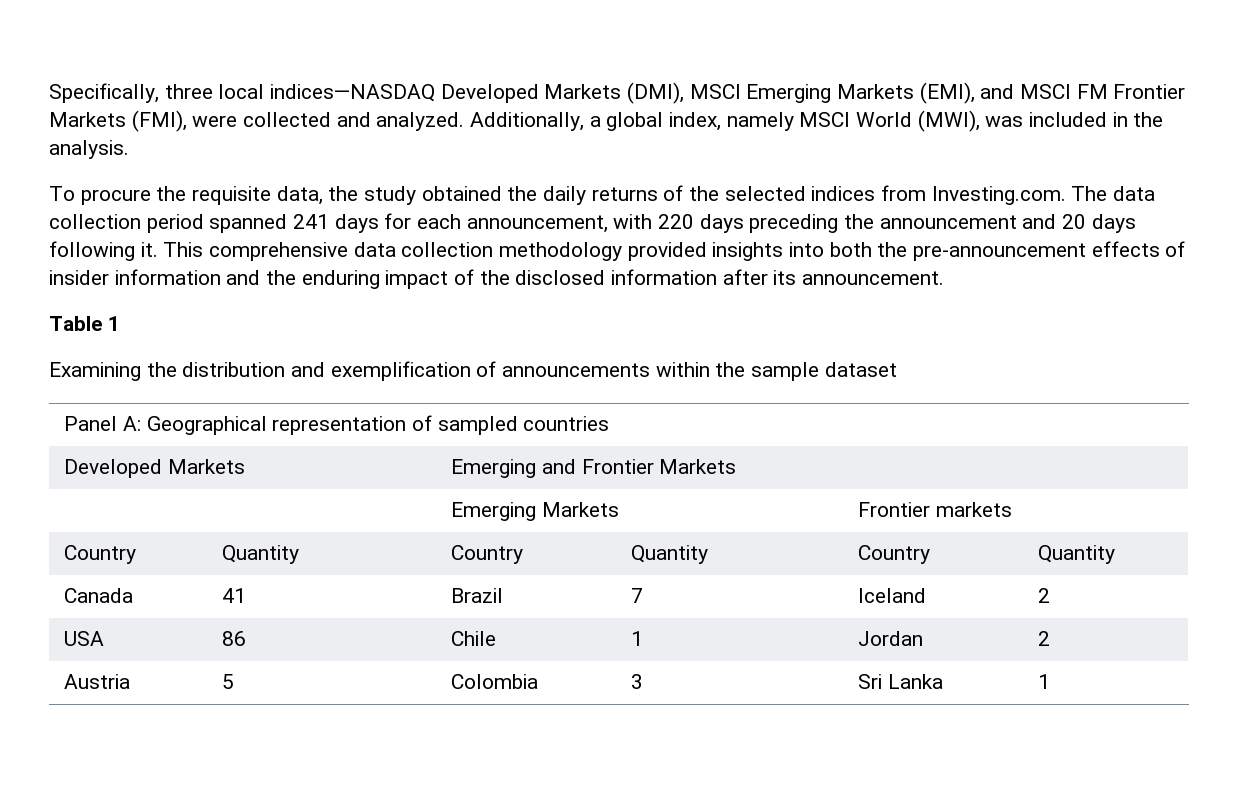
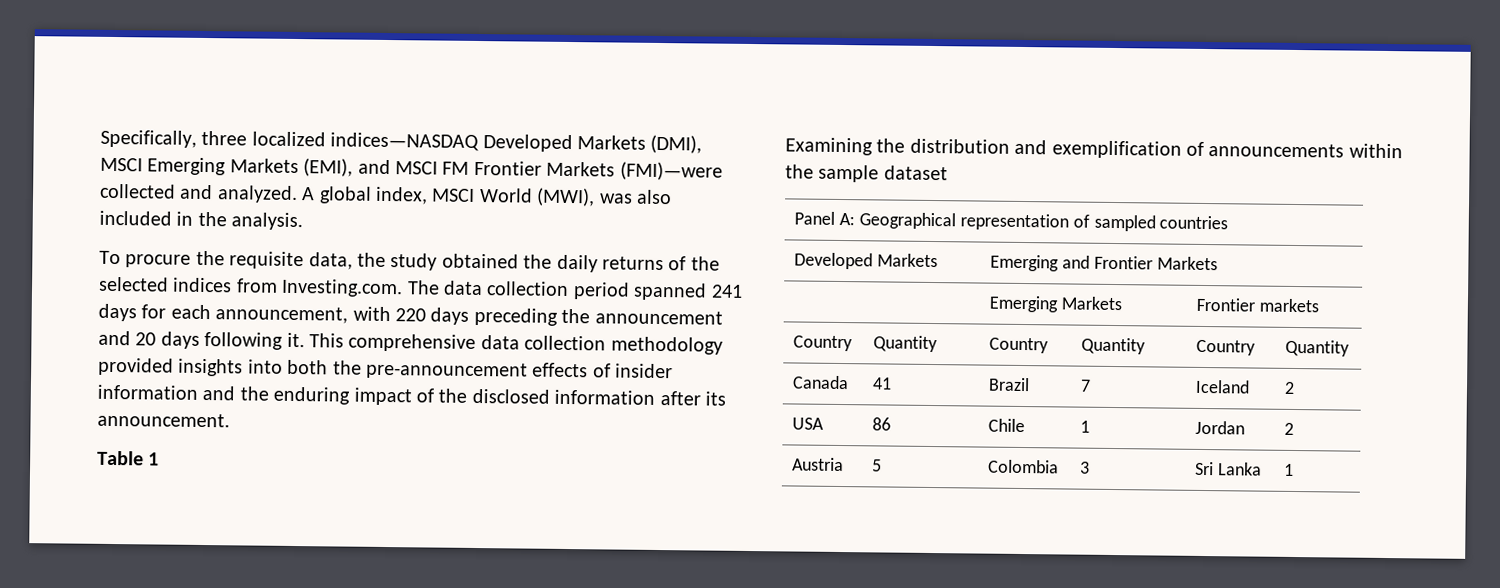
[218,84,265,99] local -> [251,131,326,147] localized
[131,110,238,132] (FMI), were -> [619,161,723,181] (FMI)—were
[470,112,601,131] Additionally, a -> [302,187,316,201] A
[726,112,794,131] namely -> (428, 195) none
(1024, 121) none -> [635,189,672,205] also

